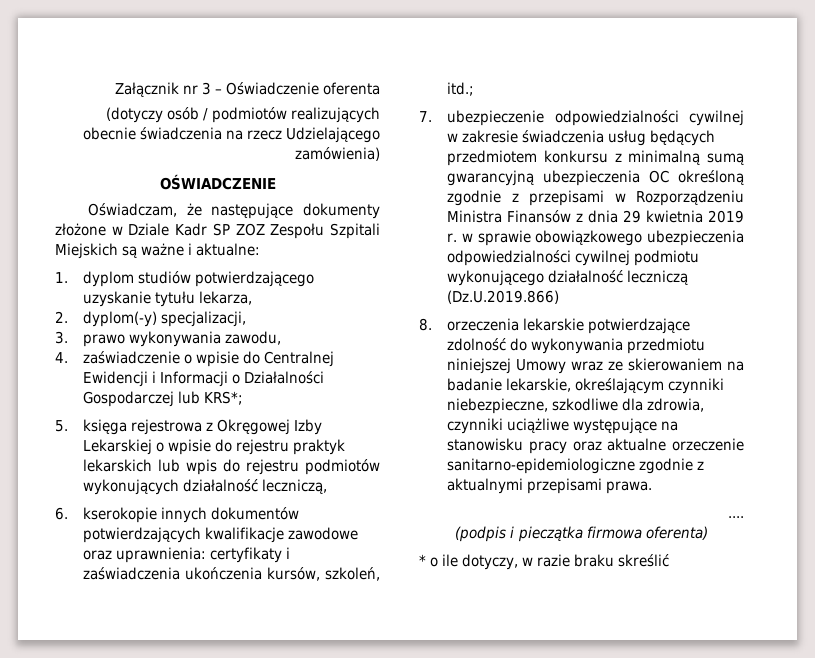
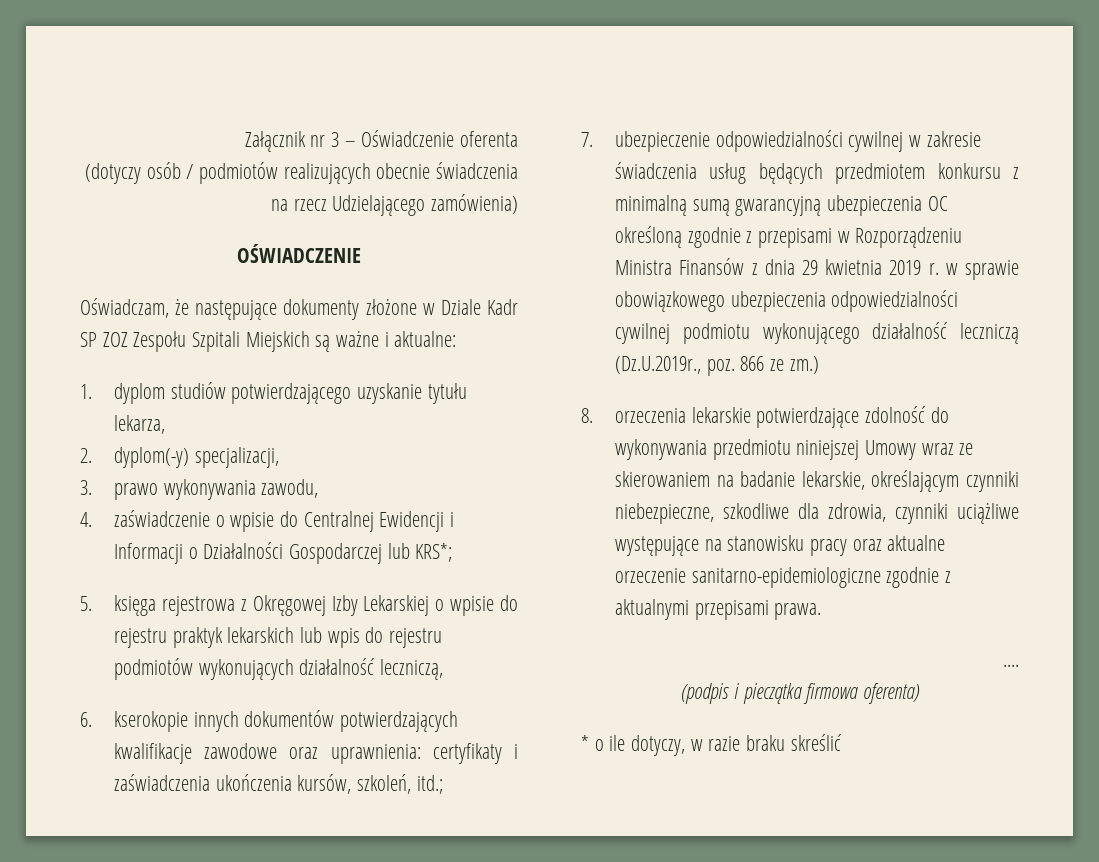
[447,290,560,304] (Dz.U.2019.866) -> [615,356,819,376] (Dz.U.2019r., poz. 866 ze zm.)

